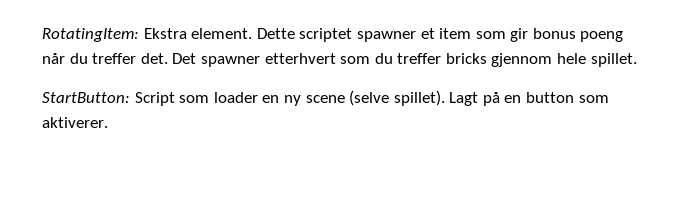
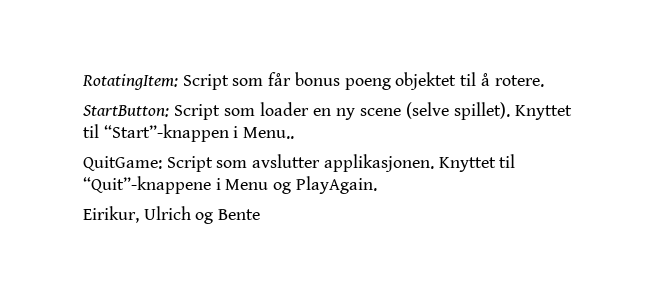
[143,28,624,42] [42,53,637,67] Ekstra element. Dette scriptet spawner et item som gir bonus poeng når du treffer det. Det spawner etterhvert som du treffer bricks gjennom hele spillet. -> [182,72,544,90] Script som får bonus poeng objektet til å rotere.
[449,92,609,106] [42,117,108,128] Lagt på en button som aktiverer. -> [515,105,572,120] [83,124,295,142] [83,154,516,172] [83,176,377,194] [83,206,261,224] Knyttet til “Start”-knappen i Menu.. // QuitGame: Script som avslutter applikasjonen. Knyttet til “Quit”-knappene i Menu og PlayAgain. // Eirikur, Ulrich og Bente

